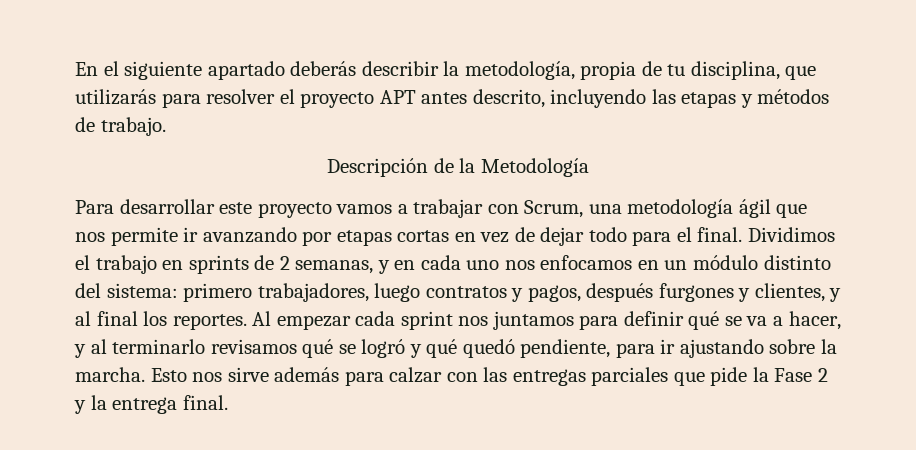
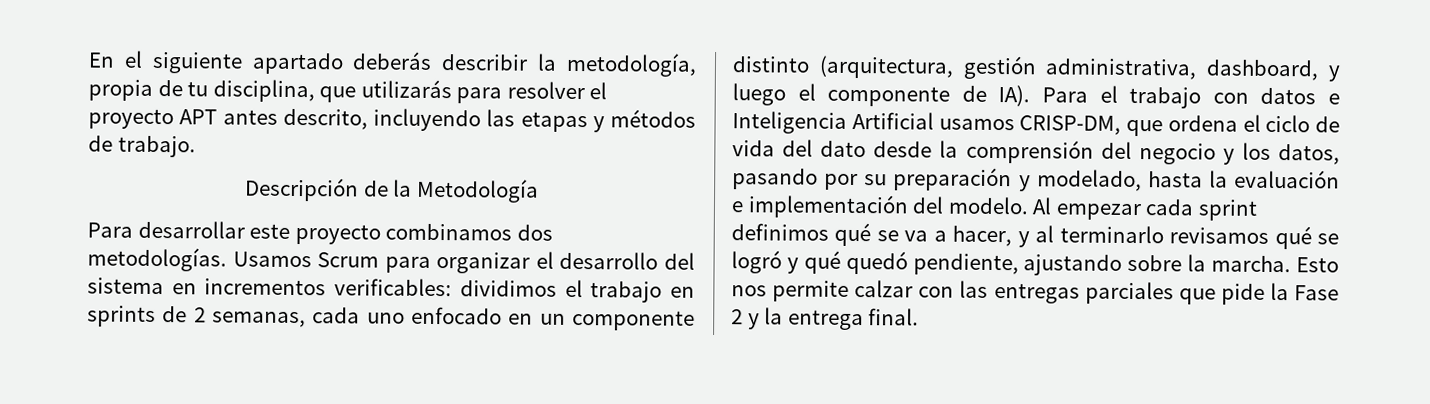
[336,199,808,218] [75,227,836,246] vamos a trabajar con Scrum, una metodología ágil que nos permite ir avanzando por etapas cortas en vez de dejar todo para el final. Dividimos -> [385,223,553,241] [87,247,695,274] [87,277,557,297] combinamos dos metodologías. Usamos Scrum para organizar el desarrollo del sistema en incrementos verificables: dividimos
[377,255,831,274] [75,283,842,302] [75,311,684,330] y en cada uno nos enfocamos en un módulo distinto del sistema: primero trabajadores, luego contratos y pagos, después furgones y clientes, y al final los reportes. Al empezar cada sprint nos juntamos para definir -> [312,306,695,331] [732,55,1340,82] [732,83,1340,109] [732,111,1340,137] [732,139,1340,165] [732,167,1340,192] [731,194,1258,221] [731,223,829,241] cada uno enfocado en un componente distinto (arquitectura, gestión administrativa, dashboard, y luego el componente de IA). Para el trabajo con datos e Inteligencia Artificial usamos CRISP-DM, que ordena el ciclo de vida del dato desde la comprensión del negocio y los datos, pasando por su preparación y modelado, hasta la evaluación e implementación del modelo. Al empezar cada sprint definimos
[615,339,676,358] para ir -> (1019, 264) none
[227,367,384,386] sirve además para -> [772,280,850,302] permite

